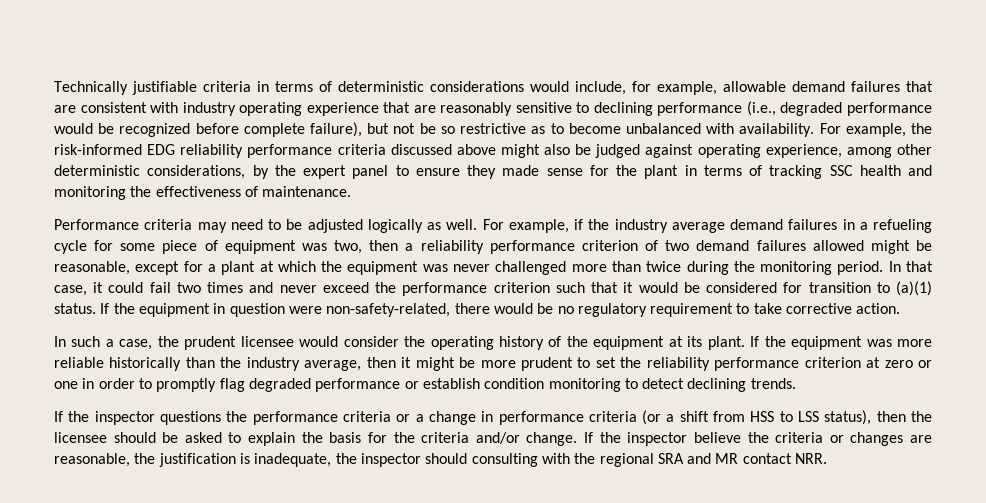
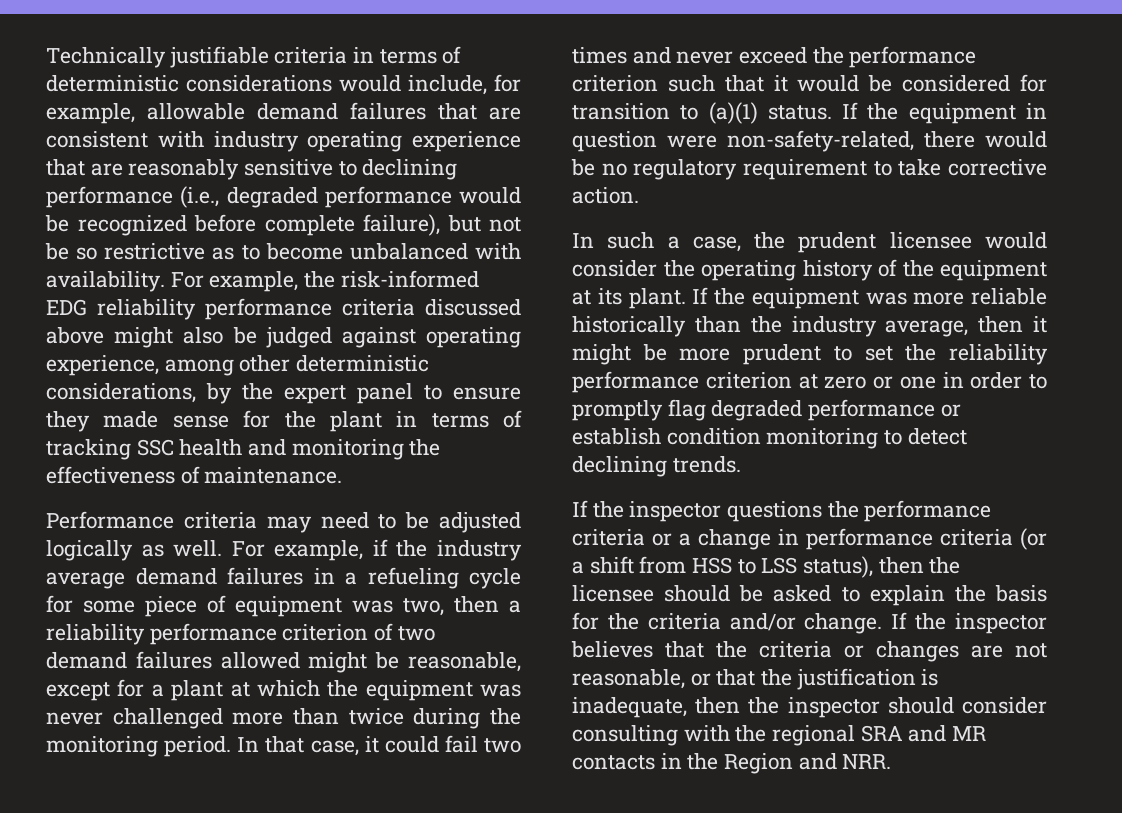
[693,432,741,443] believe -> [571,641,704,658] believes that
[54,453,130,467] reasonable, -> [1015,643,1047,658] [572,669,756,689] not reasonable, or that
(332, 460) none -> [695,697,741,714] then
(468, 458) none -> [962,697,1047,714] consider
[742,453,792,464] contact -> [572,753,837,774] contacts in the Region and

